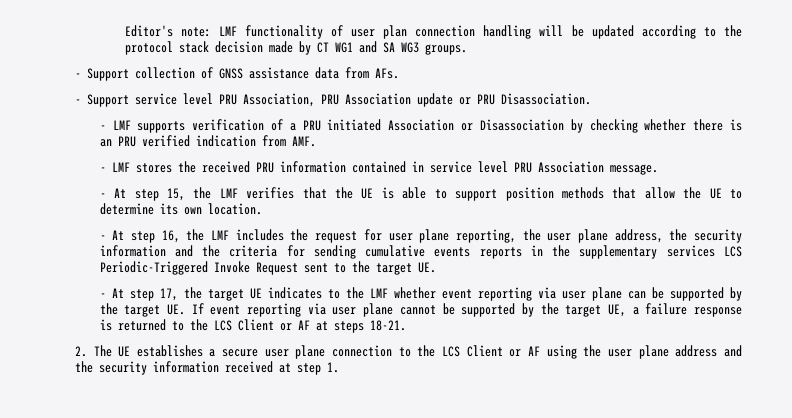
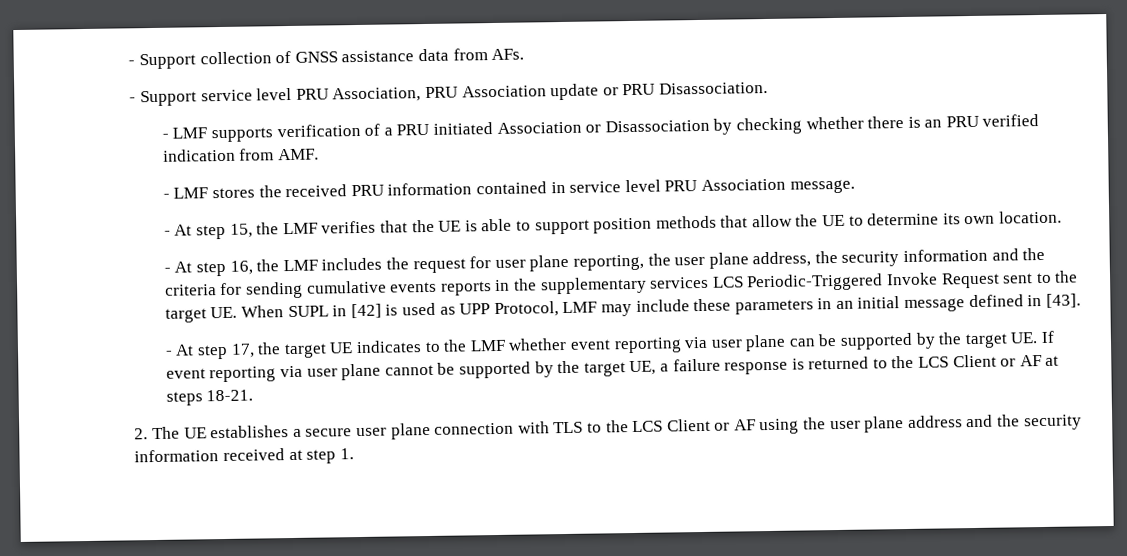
[124,25,742,39] [124,41,467,55] Editor's note: LMF functionality of user plan connection handling will be updated according to the protocol stack decision made by CT WG1 and SA WG3 groups. // -> (128, 63) none
(436, 267) none -> [241,293,1081,319] When SUPL in [42] is used as UPP Protocol, LMF may include these parameters in an initial message defined in [43].
(393, 351) none -> [517,421,584,434] with TLS

